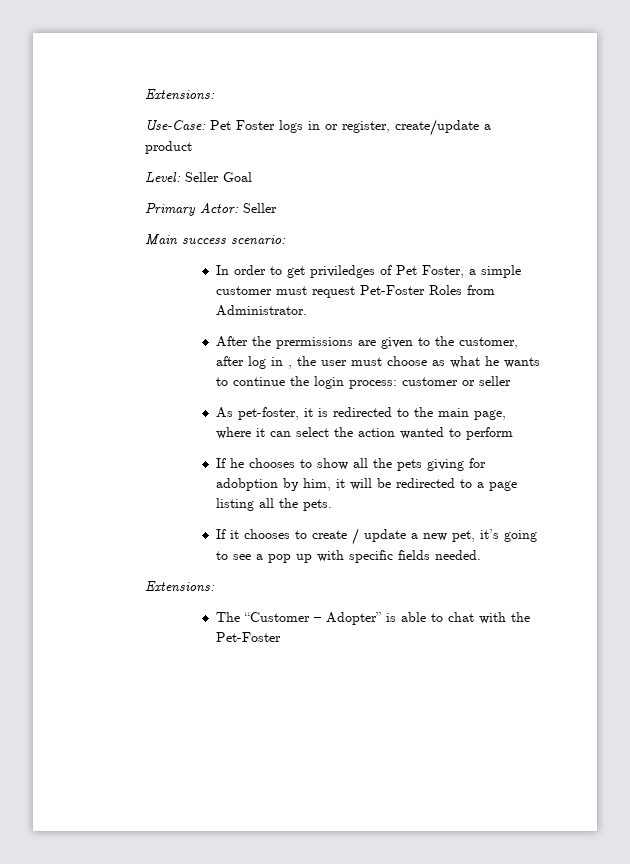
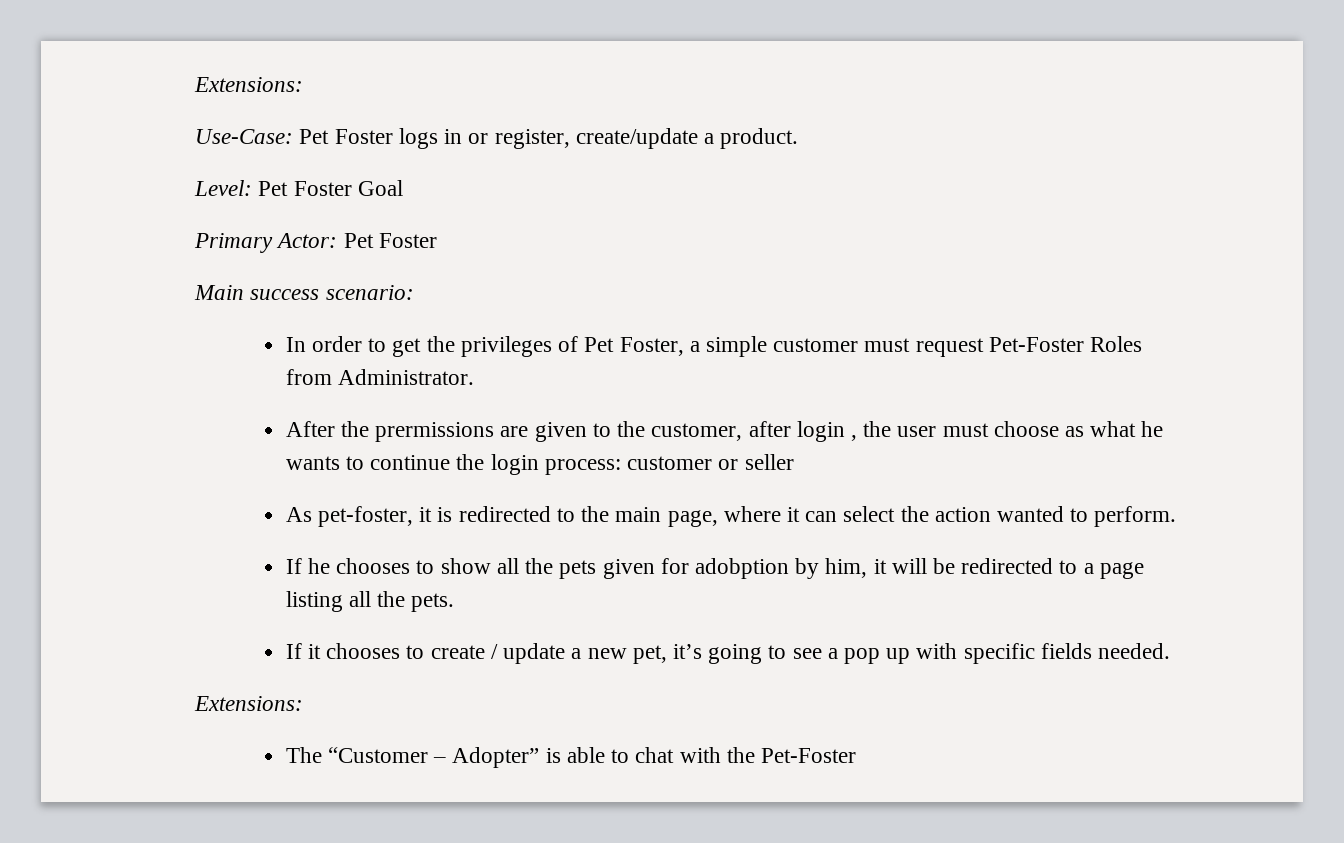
[144,141,192,154] product -> [720,128,799,149] product.
[184,172,219,182] Seller -> [258,181,352,196] Pet Foster
[242,203,277,213] Seller -> [343,233,437,248] Pet Foster
[309,265,375,278] priviledges -> [426,336,552,357] the privileges
[247,356,283,369] log in -> [796,421,845,442] login
[465,427,513,440] perform -> [1094,506,1177,527] perform.
[426,459,464,471] giving -> [602,559,655,579] given

